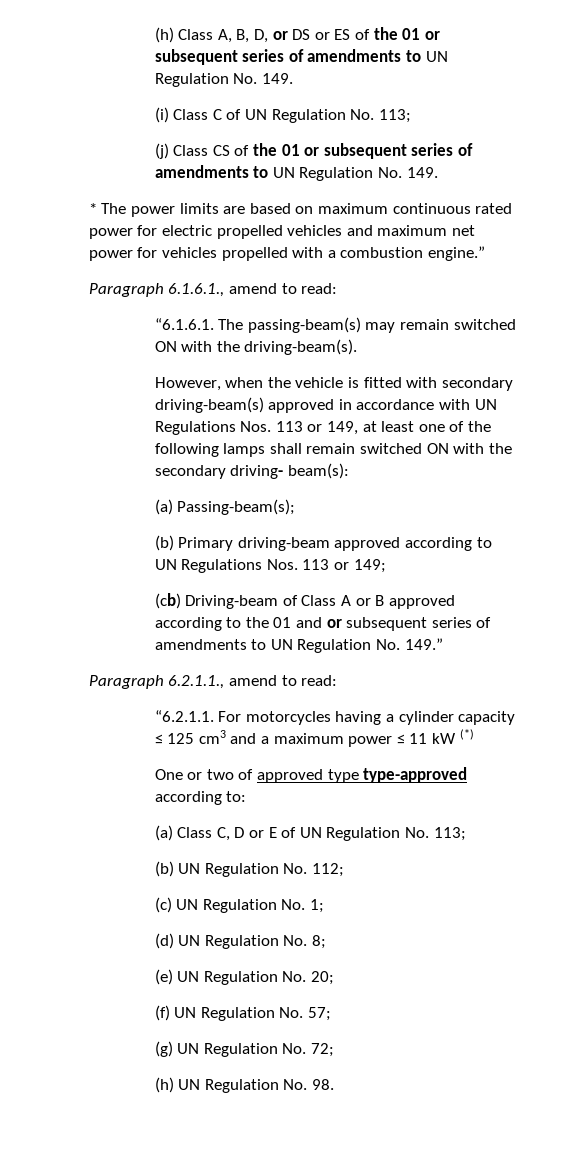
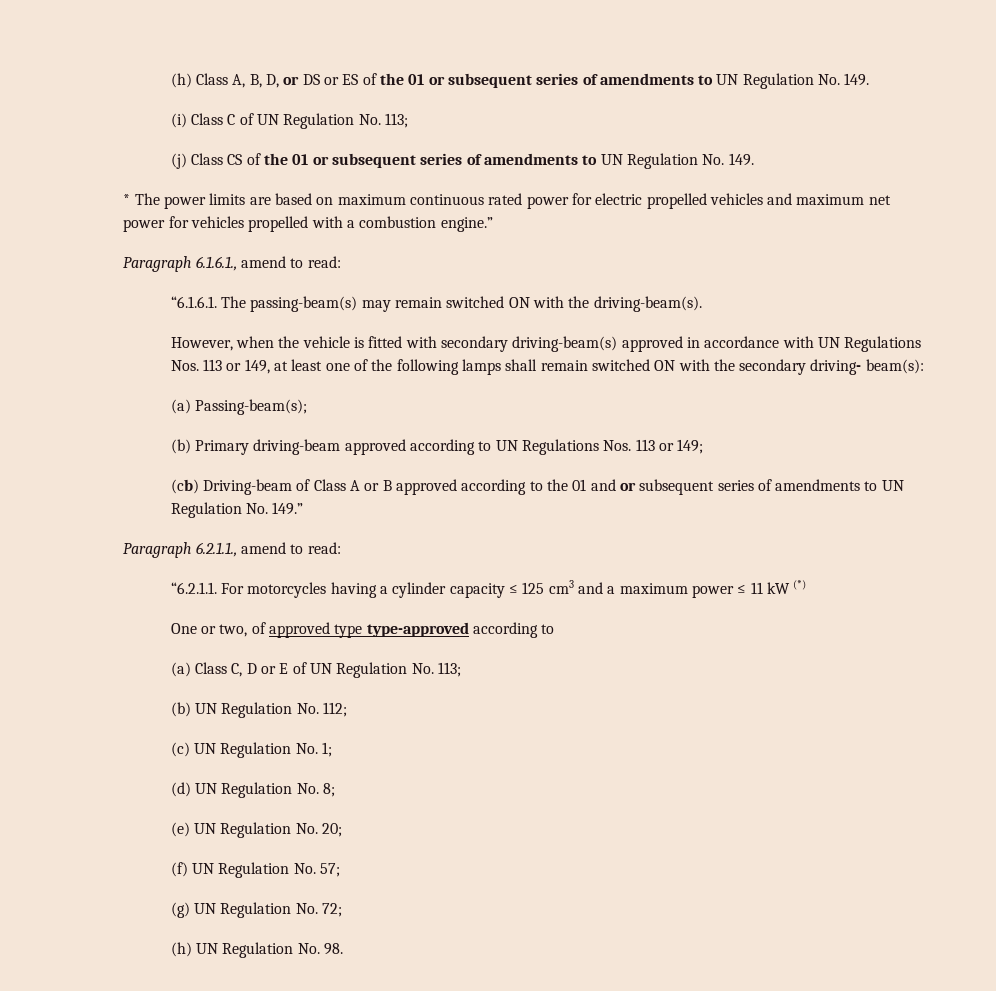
[206,769,234,780] two -> [219,624,248,637] two,
[226,791,247,802] to: -> [541,624,555,634] to

